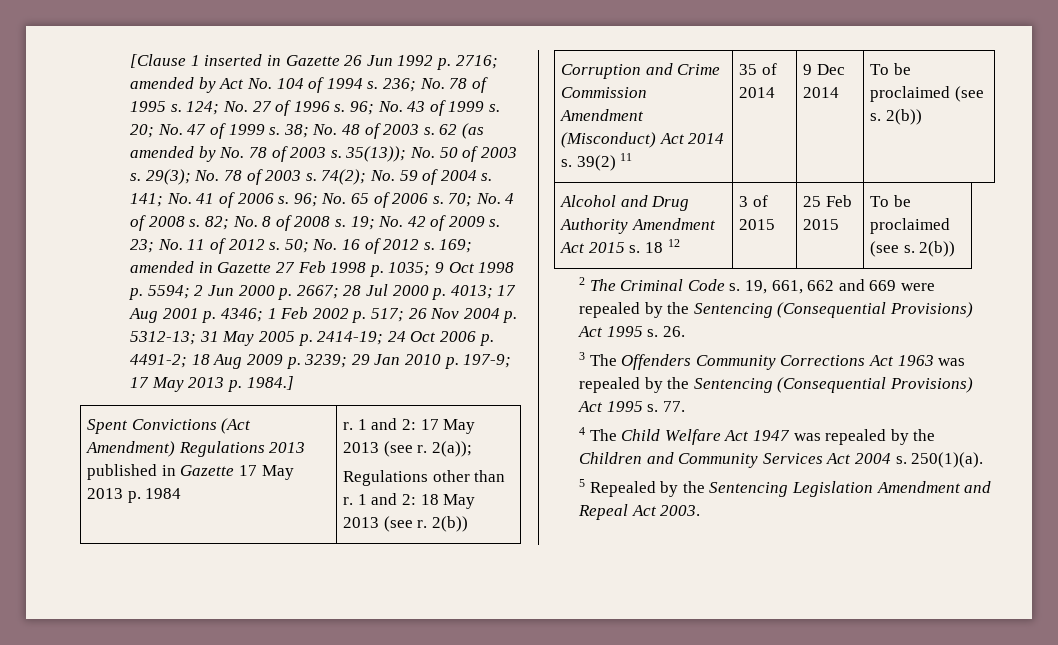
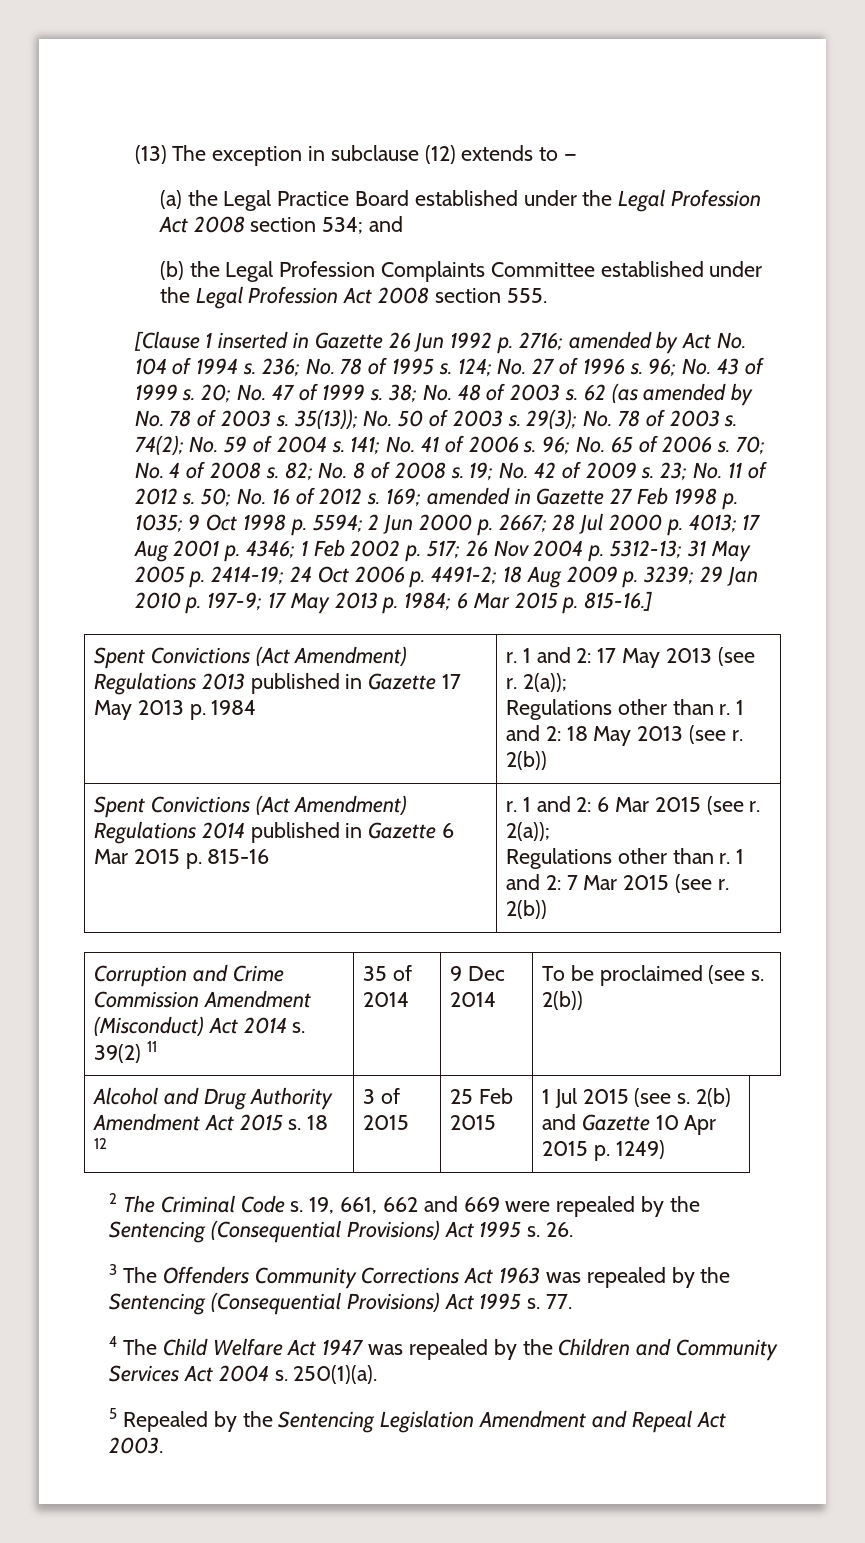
(130, 61) none -> [134,145,577,166] [159,189,762,212] [158,216,404,234] [159,261,763,282] [159,286,547,309] (13) The exception in subclause (12) extends to — // (a) the Legal Practice Board established under the Legal Profession Act 2008 section 534; and // (b) the Legal Profession Complaints Committee established under the Legal Profession Act 2008 section 555. //
[246,376,294,390] 1984.] -> [404,591,653,614] 1984; 6 Mar 2015 p. 815-16.]
(468, 524) none -> [94,795,408,818] [94,821,455,844] [94,849,270,869] [506,796,761,815] [506,822,551,841] [506,848,745,869] [506,874,729,893] [506,900,548,919] // Spent Convictions (Act Amendment) Regulations 2014 published in Gazette 6 Mar 2015 p. 815-16 | r. 1 and 2: 6 Mar 2015 (see r. 2(a)); // Regulations other than r. 1 and 2: 7 Mar 2015 (see r. 2(b))
[870,195,911,207] [870,218,951,234] [870,241,956,257] To be proclaimed (see s. 2(b)) -> [542,1088,732,1108] [542,1114,717,1135] [542,1140,665,1161] 1 Jul 2015 (see s. 2(b) and Gazette 10 Apr 2015 p. 1249)

